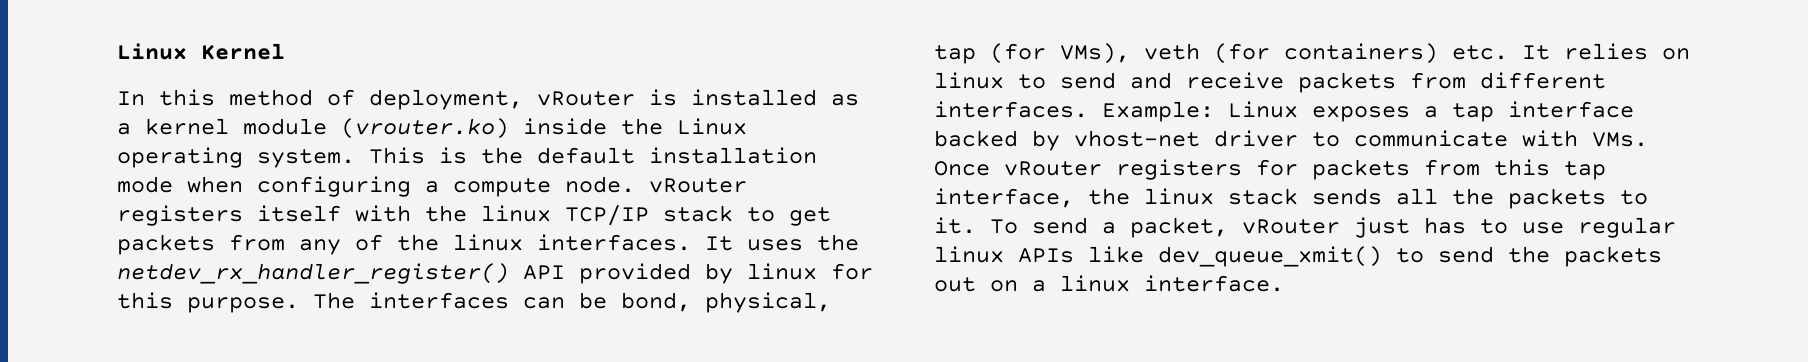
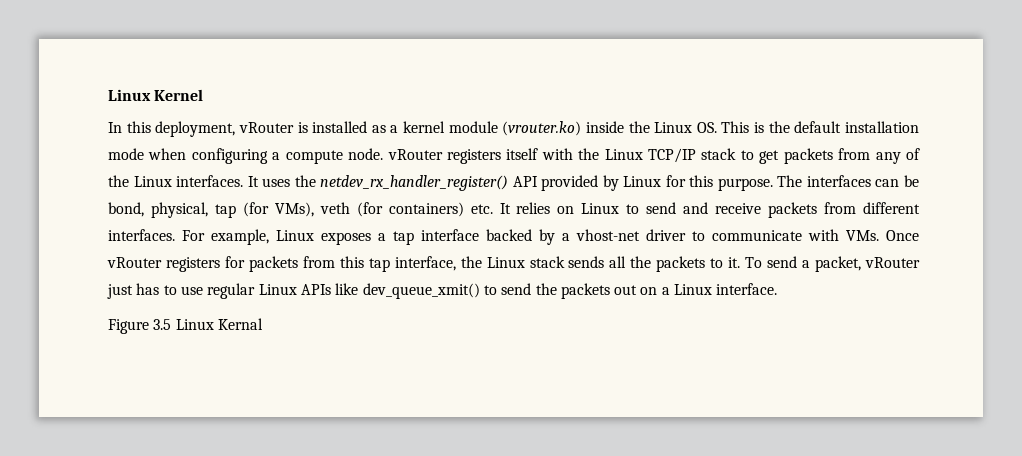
[229,89,355,106] method of -> (151, 127) none
[117,147,355,168] operating system. -> [696,122,717,133] OS.
[481,205,551,222] linux -> [604,149,643,160] Linux
[453,234,523,251] linux -> [133,176,172,187] Linux
[747,263,817,280] linux -> [623,176,662,187] Linux
[934,72,1004,89] linux -> [581,203,620,214] Linux
[1102,101,1214,122] Example: -> [182,229,269,245] For example,
(1060, 140) none -> [562,233,570,241] a
[1144,188,1214,205] linux -> [486,257,525,268] Linux
[934,246,1004,263] linux -> [258,284,297,295] Linux
[1060,275,1130,292] linux -> [674,284,713,295] Linux
(1284, 283) none -> [108,318,263,334] // Figure 3.5 Linux Kernal

